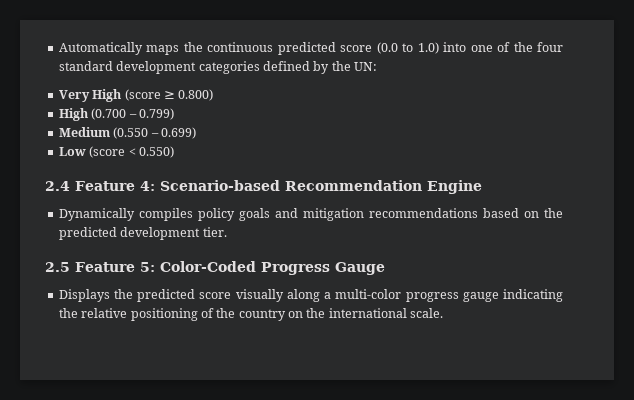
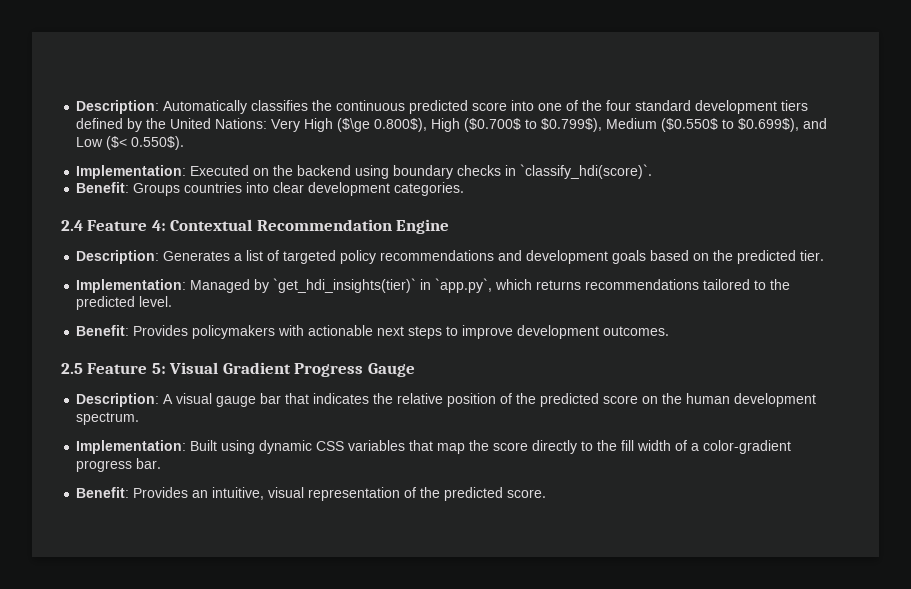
[58,42,180,55] Automatically maps -> [76,100,309,114] Description: Automatically classifies
[376,42,439,54] (0.0 to 1.0) -> (508, 106) none
[198,61,260,74] categories -> [781,100,809,111] tiers
[354,62,377,71] [58,89,214,102] [58,108,174,121] [58,127,196,139] [58,146,174,158] UN: // Very High (score ≥ 0.800) // High (0.700 – 0.799) // Medium (0.550 – 0.699) // Low (score < 0.550) -> [170,118,828,132] [76,136,185,150] [76,164,653,179] [76,182,465,196] United Nations: Very High ($\ge 0.800$), High ($0.700$ to $0.799$), Medium ($0.550$ to $0.699$), and Low ($< 0.550$). // Implementation: Executed on the backend using boundary checks in `classify_hdi(score)`. // Benefit: Groups countries into clear development categories.
[160,180,280,191] Scenario-based -> [170,219,253,231] Contextual
[58,208,563,221] [58,227,227,240] Dynamically compiles policy goals and mitigation recommendations based on the predicted development tier. -> [76,250,825,264] [76,278,791,293] [76,296,173,310] [76,325,670,339] Description: Generates a list of targeted policy recommendations and development goals based on the predicted tier. // Implementation: Managed by `get_hdi_insights(tier)` in `app.py`, which returns recommendations tailored to the predicted level. // Benefit: Provides policymakers with actionable next steps to improve development outcomes.
[160,261,256,272] Color-Coded -> [169,362,291,374] Visual Gradient
[58,289,564,302] [58,308,444,321] Displays the predicted score visually along a multi-color progress gauge indicating the relative positioning of the country on the international scale. -> [76,393,817,407] [76,412,140,425] [76,440,792,454] [76,458,162,472] [76,487,547,501] Description: A visual gauge bar that indicates the relative position of the predicted score on the human development spectrum. // Implementation: Built using dynamic CSS variables that map the score directly to the fill width of a color-gradient progress bar. // Benefit: Provides an intuitive, visual representation of the predicted score.

